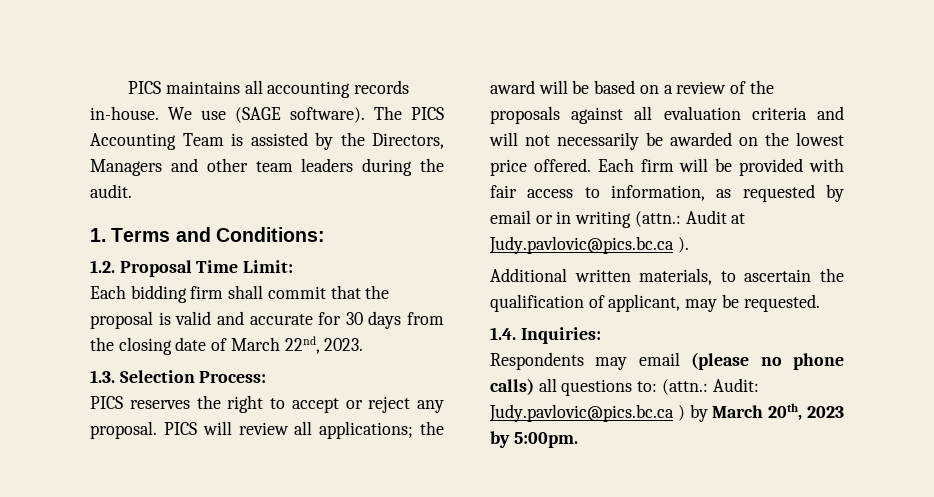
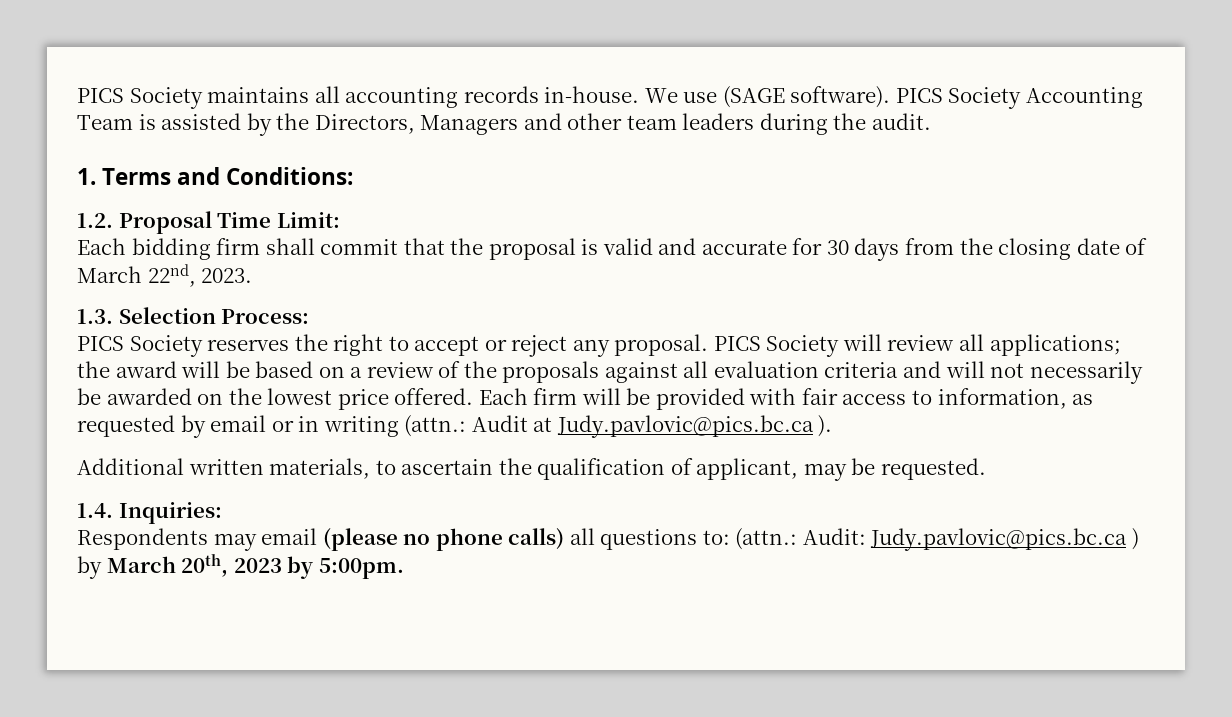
[128,81,162,94] PICS -> [77,87,203,109] PICS Society
[374,106,444,120] The PICS -> [895,87,1022,109] PICS Society
(123, 402) none -> [129,335,203,357] Society
(197, 428) none -> [766,335,840,357] Society

